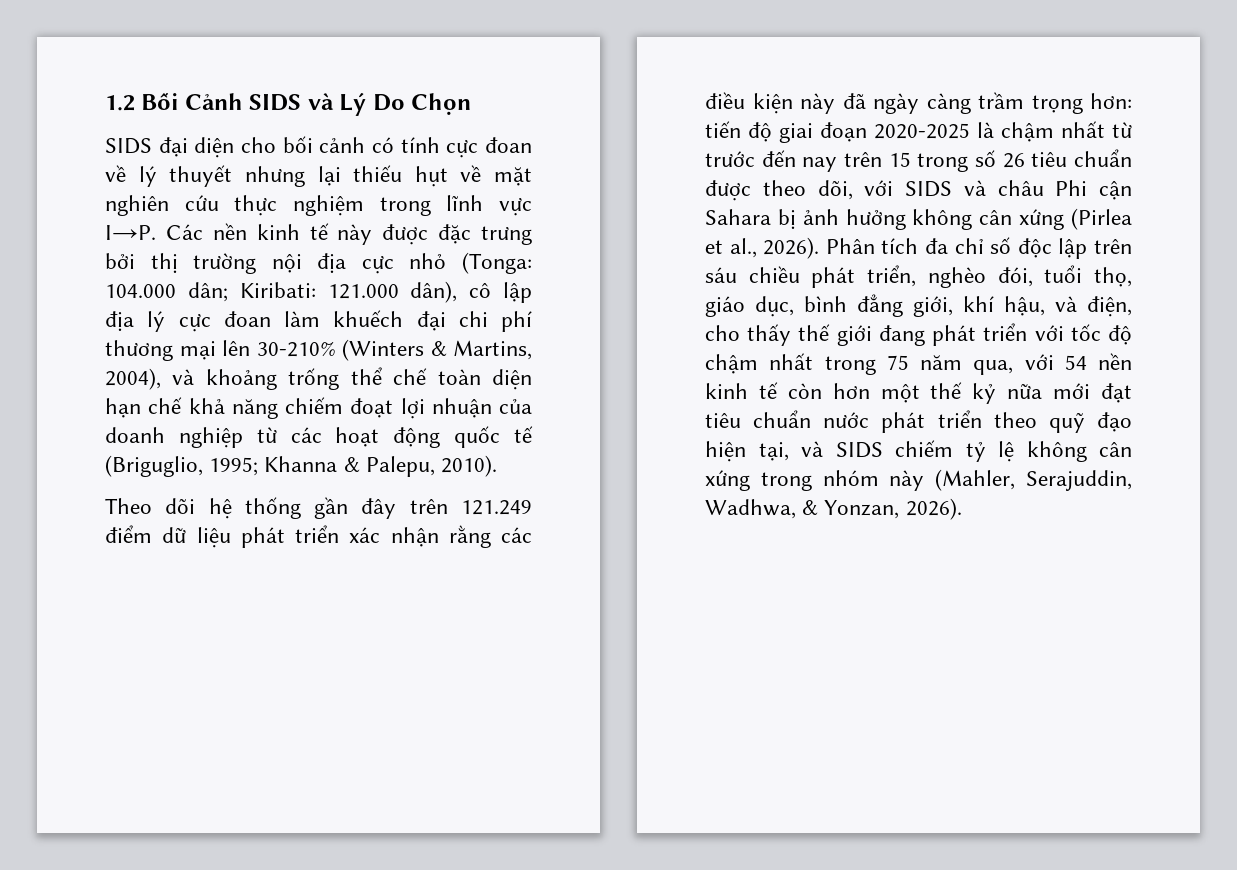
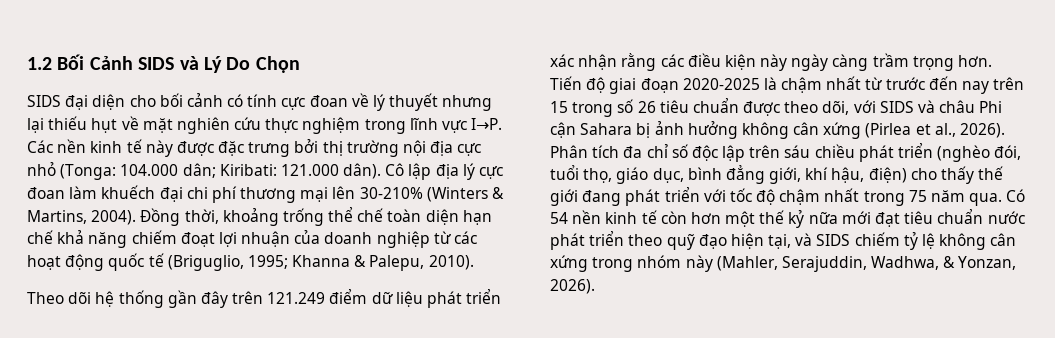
[410,281,492,303] dân), cô -> [343,163,405,179] dân). Cô
[105,368,195,390] 2004), và -> [91,208,219,226] 2004). Đồng thời,
[842,93,866,109] đã -> (788, 62) none
[1090,93,1132,109] [705,121,741,138] hơn: tiến -> [958,55,993,67] [550,76,582,90] hơn. Tiến
[867,265,986,288] triển, nghèo -> [898,143,991,162] triển (nghèo
[1055,296,1132,317] và điện, -> [868,167,907,183] điện)
[973,354,1054,375] qua, với -> [969,189,1026,206] qua. Có

